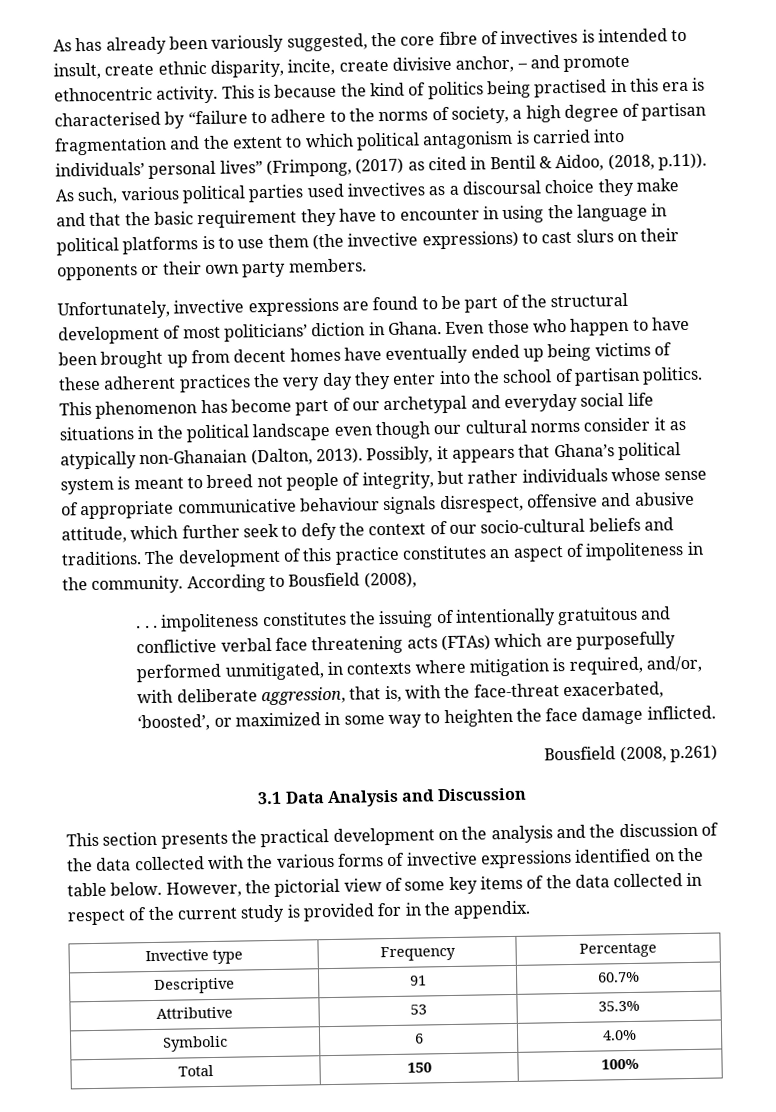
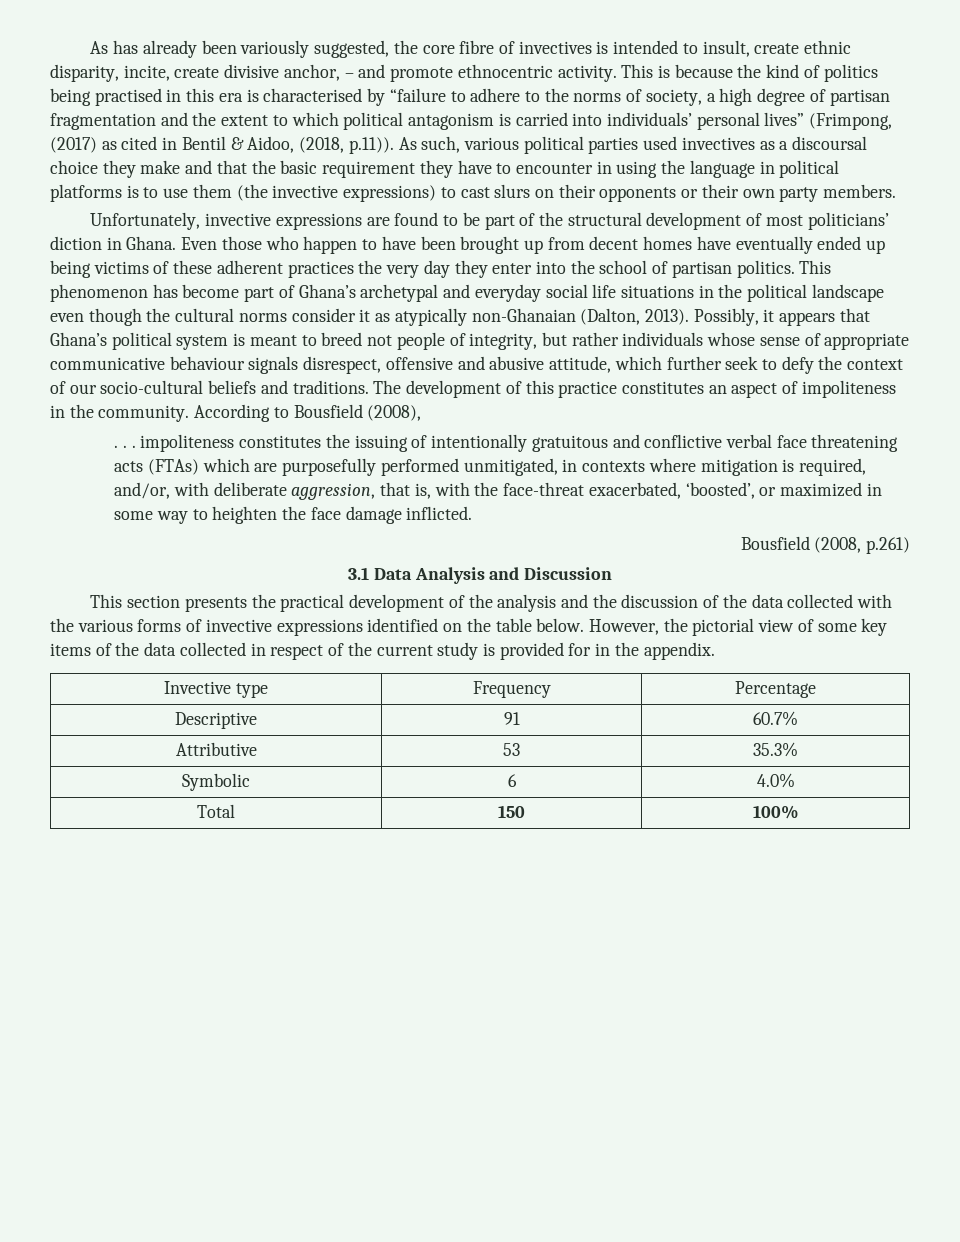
[351,401,380,411] our -> [298,284,356,298] Ghana’s
[433,424,462,435] our -> [146,308,171,322] the
[437,830,458,841] on -> [448,595,465,608] of

